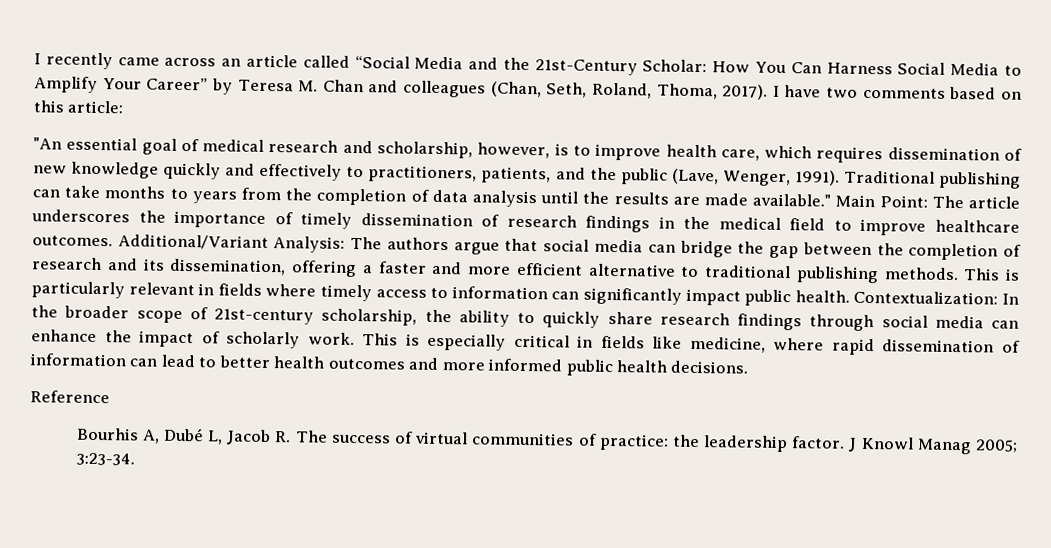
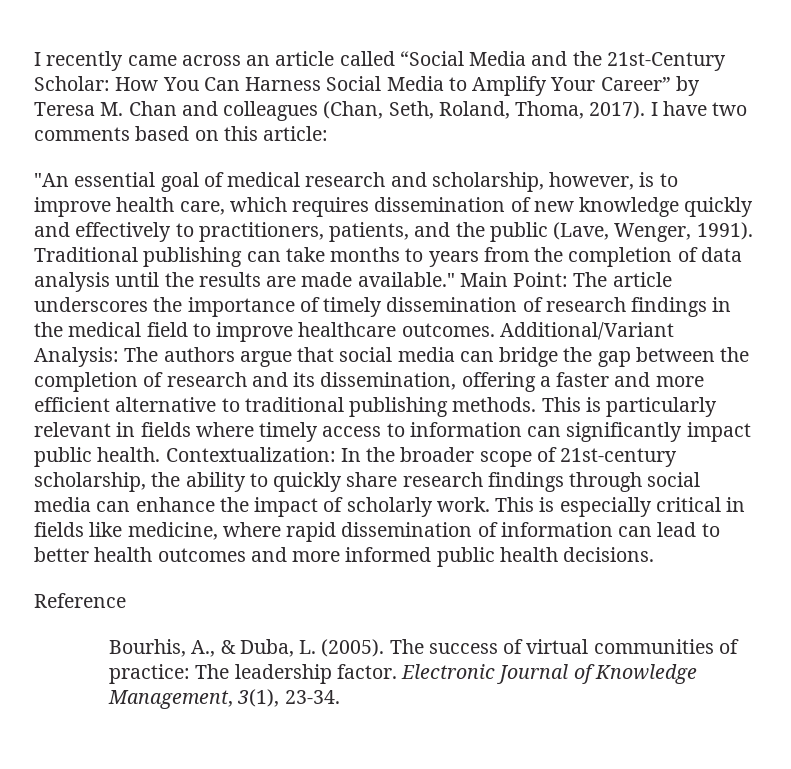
[76,427,292,446] Bourhis A, Dubé L, Jacob R. -> [108,639,385,657] Bourhis, A., & Duba, L. (2005).
[671,434,700,448] the -> [195,664,230,679] The
[848,436,1019,455] [75,452,135,466] J Knowl Manag 2005; 3:23-34. -> [401,664,697,684] [107,689,340,709] Electronic Journal of Knowledge Management, 3(1), 23-34.

